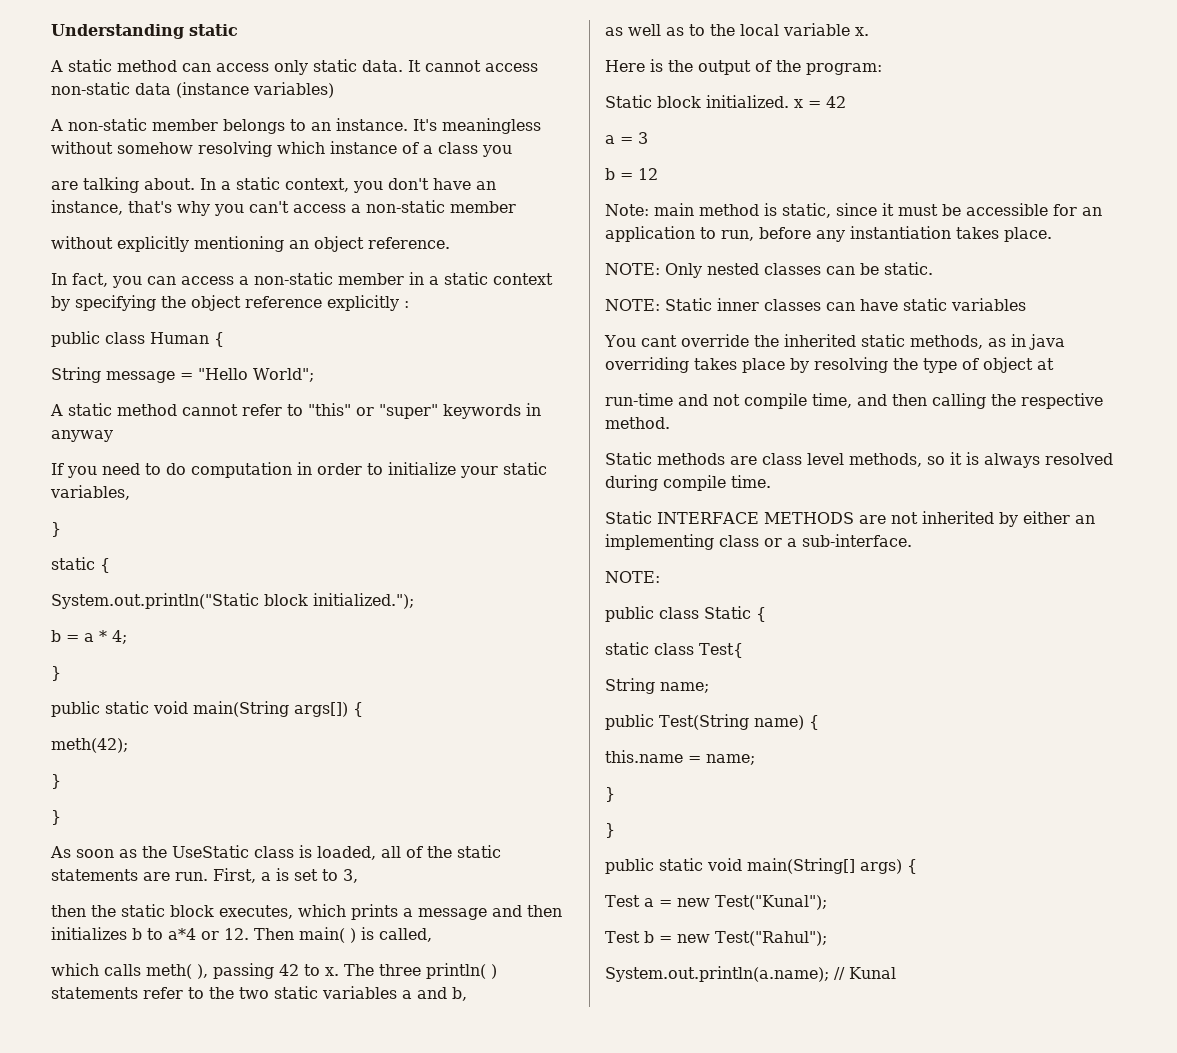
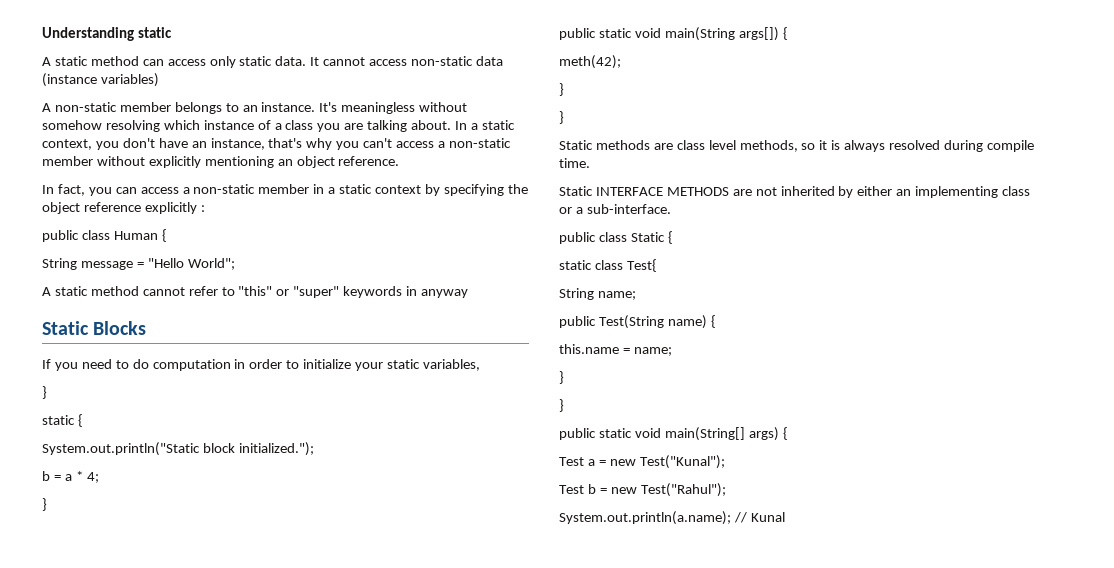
(512, 151) // -> (341, 127) none
(516, 207) // -> (93, 161) none
(113, 436) none -> [42,321,147,335] // Static Blocks
[50,845,501,860] [51,868,358,883] [51,904,562,920] [51,927,432,943] [51,963,497,979] [51,986,467,1001] [605,23,869,36] [605,59,882,75] [605,95,846,108] [605,132,648,144] [605,168,658,180] [605,203,1102,218] [605,226,1052,242] [605,262,933,278] [605,298,1026,311] [604,334,1065,350] [605,357,1054,373] [605,393,1103,409] [605,417,670,429] // As soon as the UseStatic class is loaded, all of the static statements are run. First, a is set to 3, // then the static block executes, which prints a message and then initializes b to a*4 or 12. Then main( ) is called, // which calls meth( ), passing 42 to x. The three println( ) statements refer to the two static variables a and b, // as well as to the local variable x. // Here is the output of the program: // Static block initialized. x = 42 // a = 3 // b = 12 // Note: main method is static, since it must be accessible for an application to run, before any instantiation takes place. // NOTE: Only nested classes can be static. // NOTE: Static inner classes can have static variables // You cant override the inherited static methods, as in java overriding takes place by resolving the type of object at // run-time and not compile time, and then calling the respective method. -> (564, 117) none
[605,571,660,583] // NOTE: -> (671, 209) none

